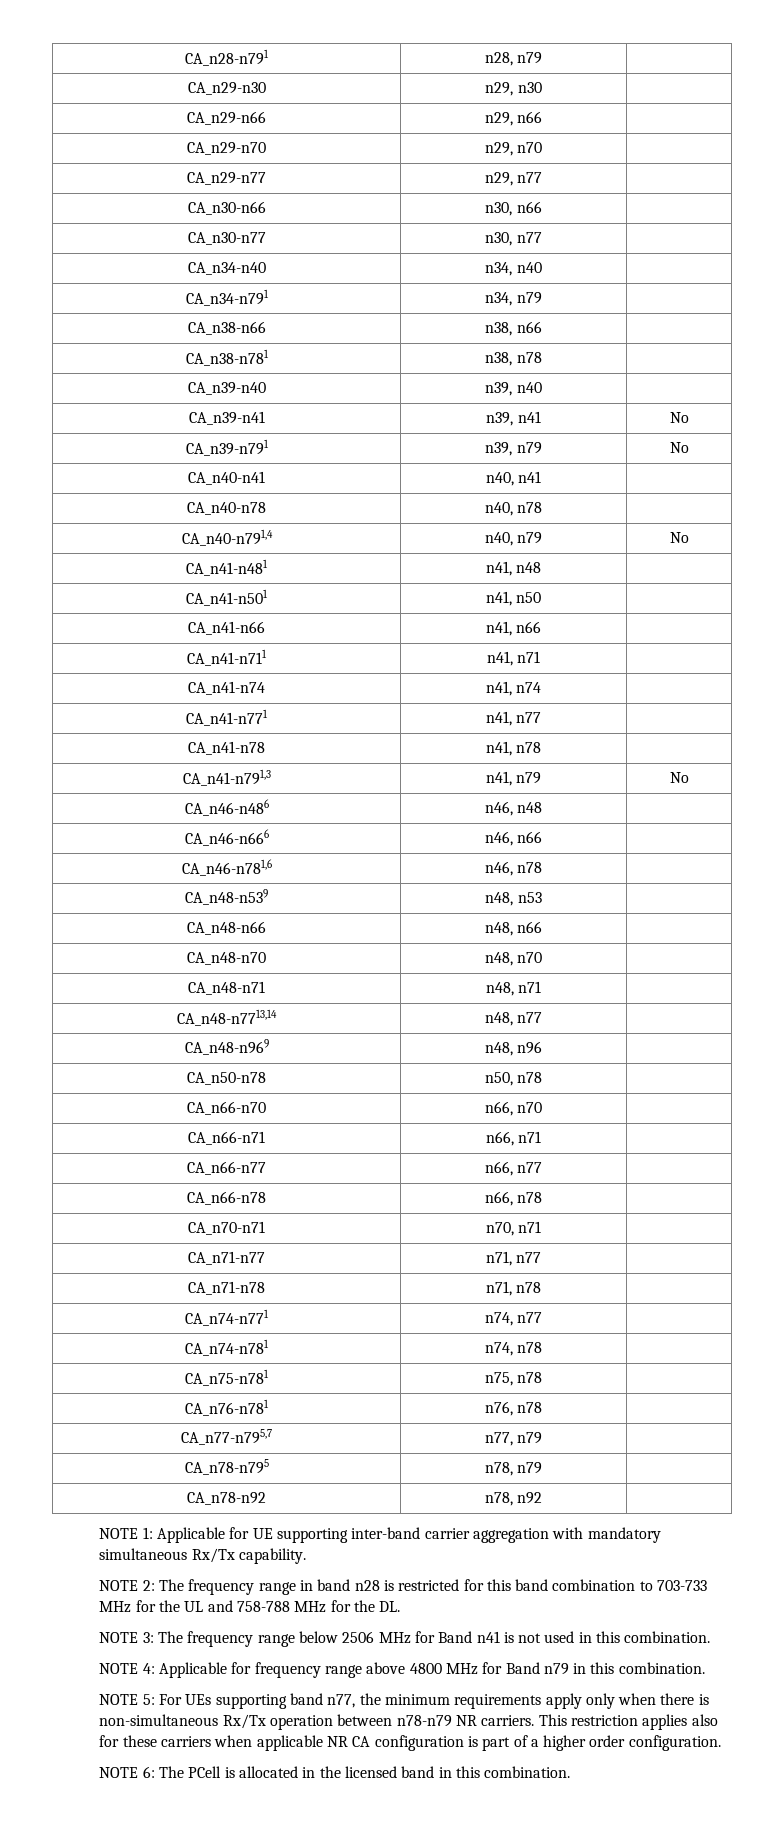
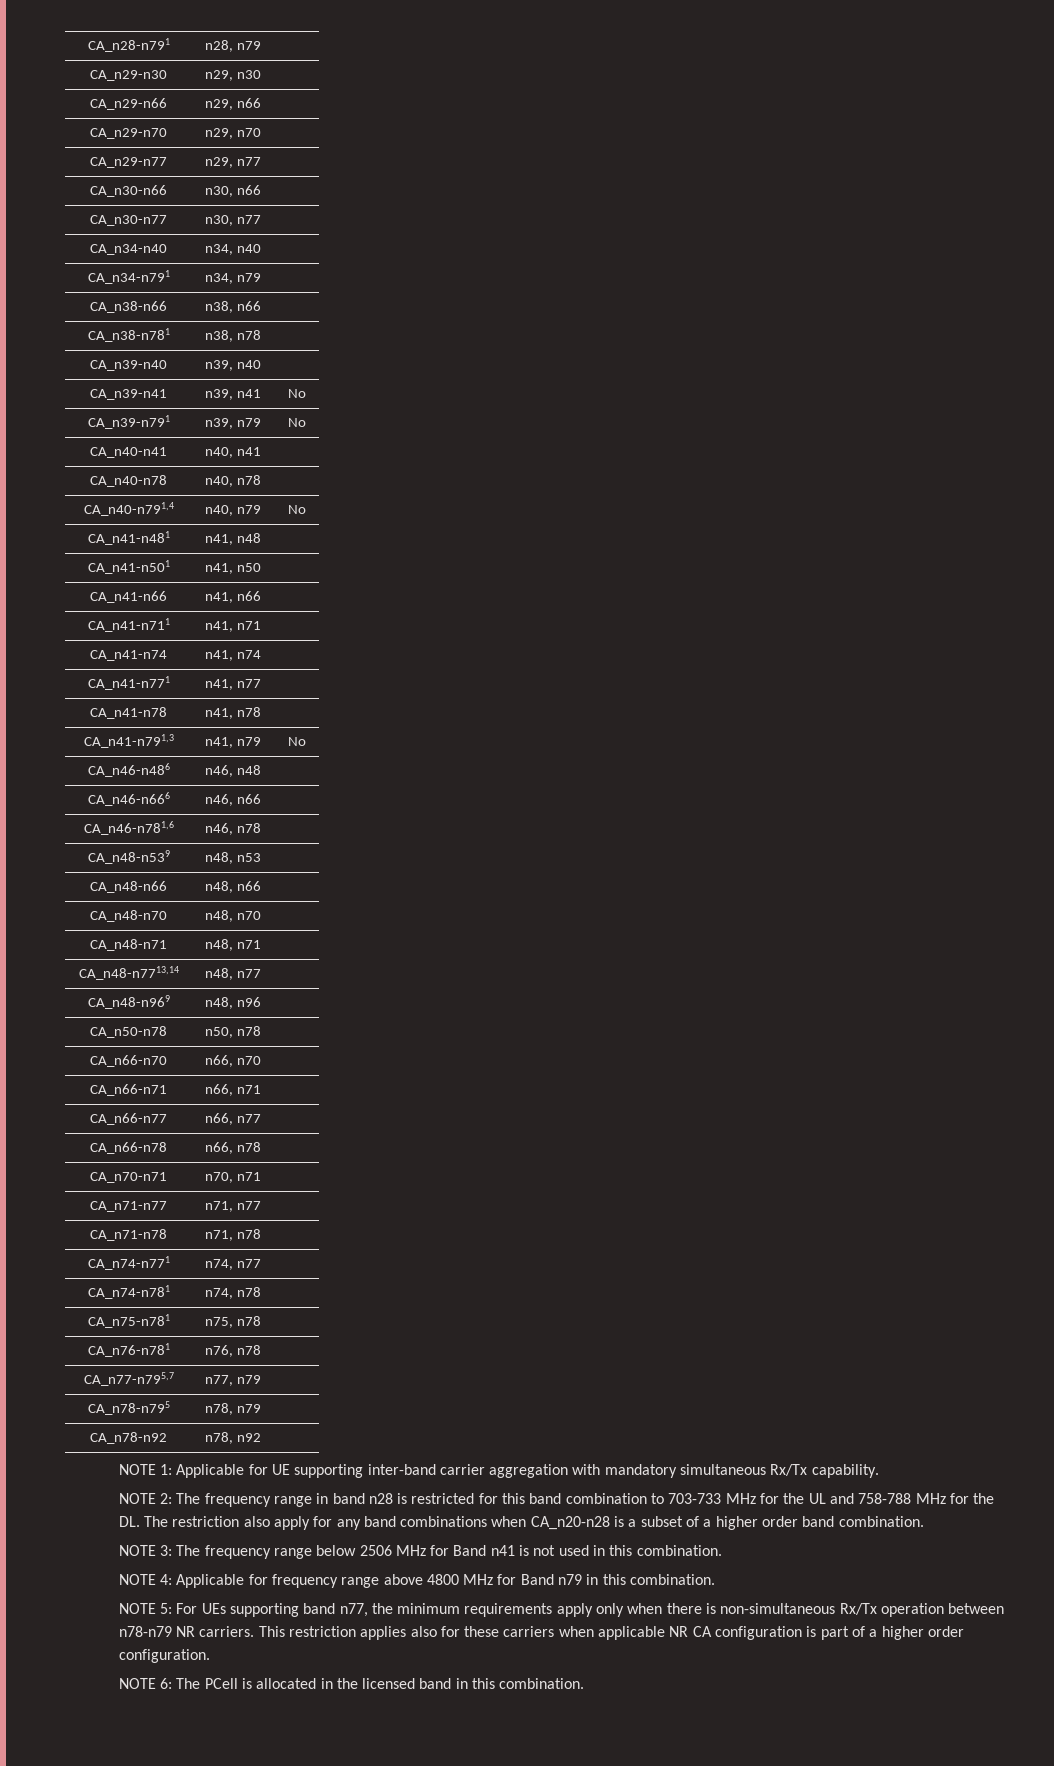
(401, 1606) none -> [143,1516,924,1530] The restriction also apply for any band combinations when CA_n20-n28 is a subset of a higher order band combination.

